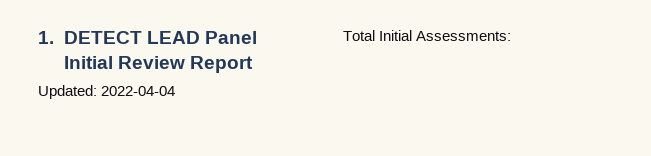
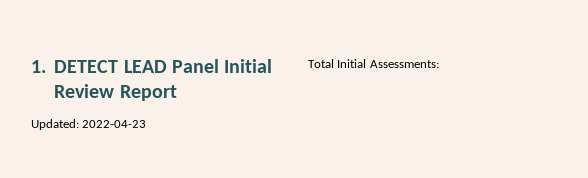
[101,86,176,96] 2022-04-04 -> [82,120,147,128] 2022-04-23

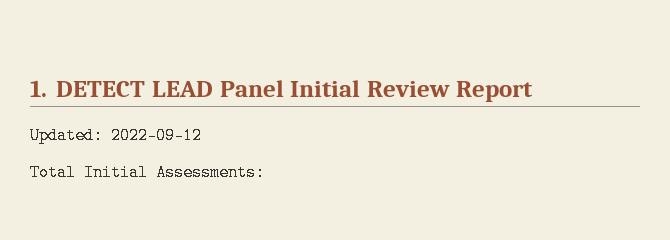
[82,120,147,128] 2022-04-23 -> [111,127,202,144] 2022-09-12

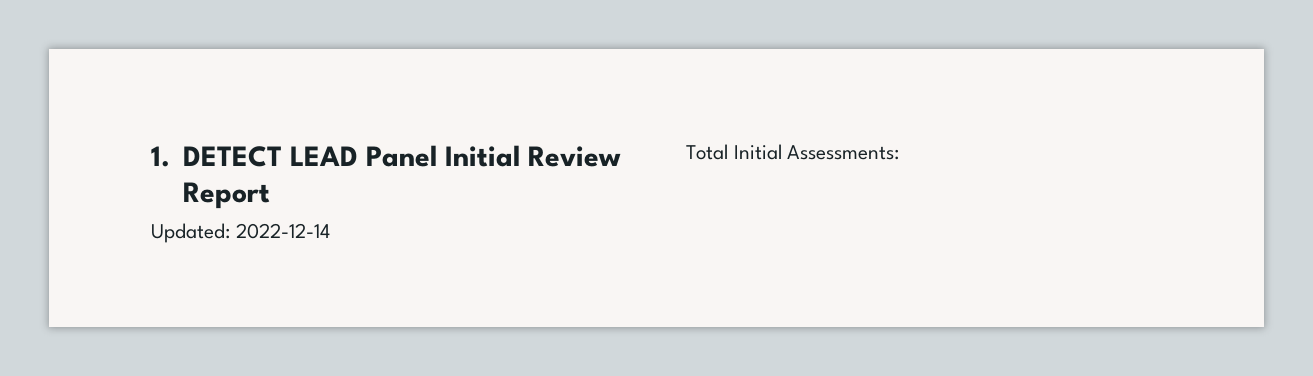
[111,127,202,144] 2022-09-12 -> [235,223,330,239] 2022-12-14

